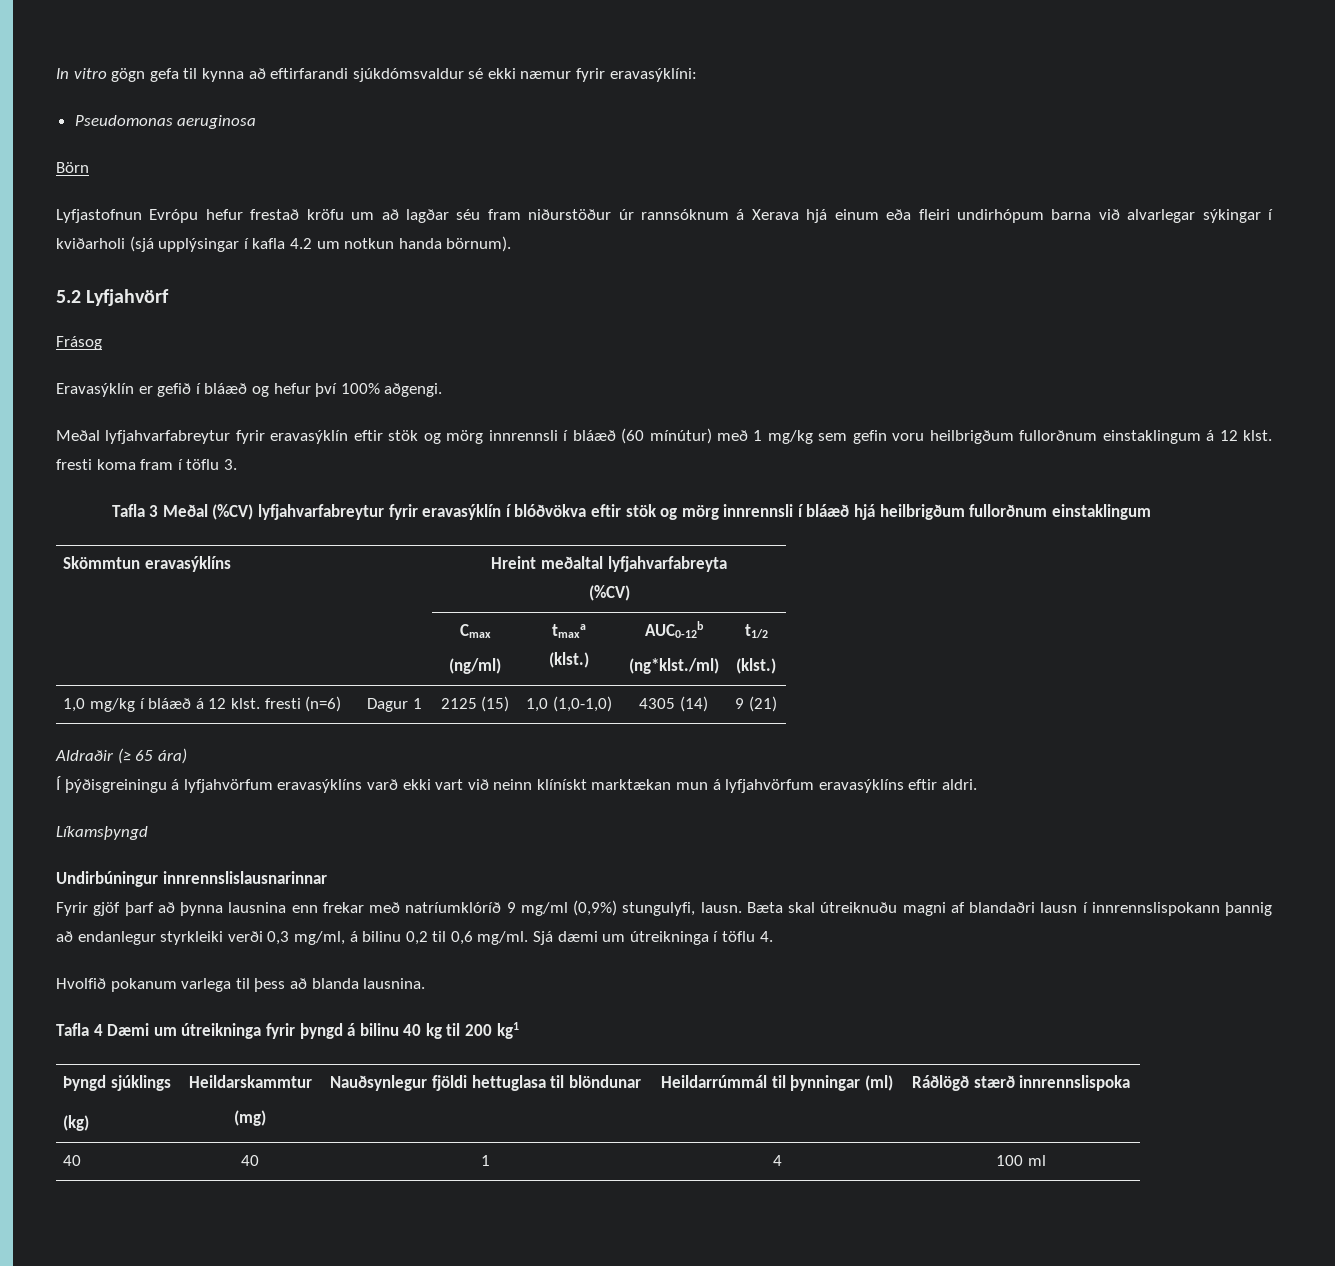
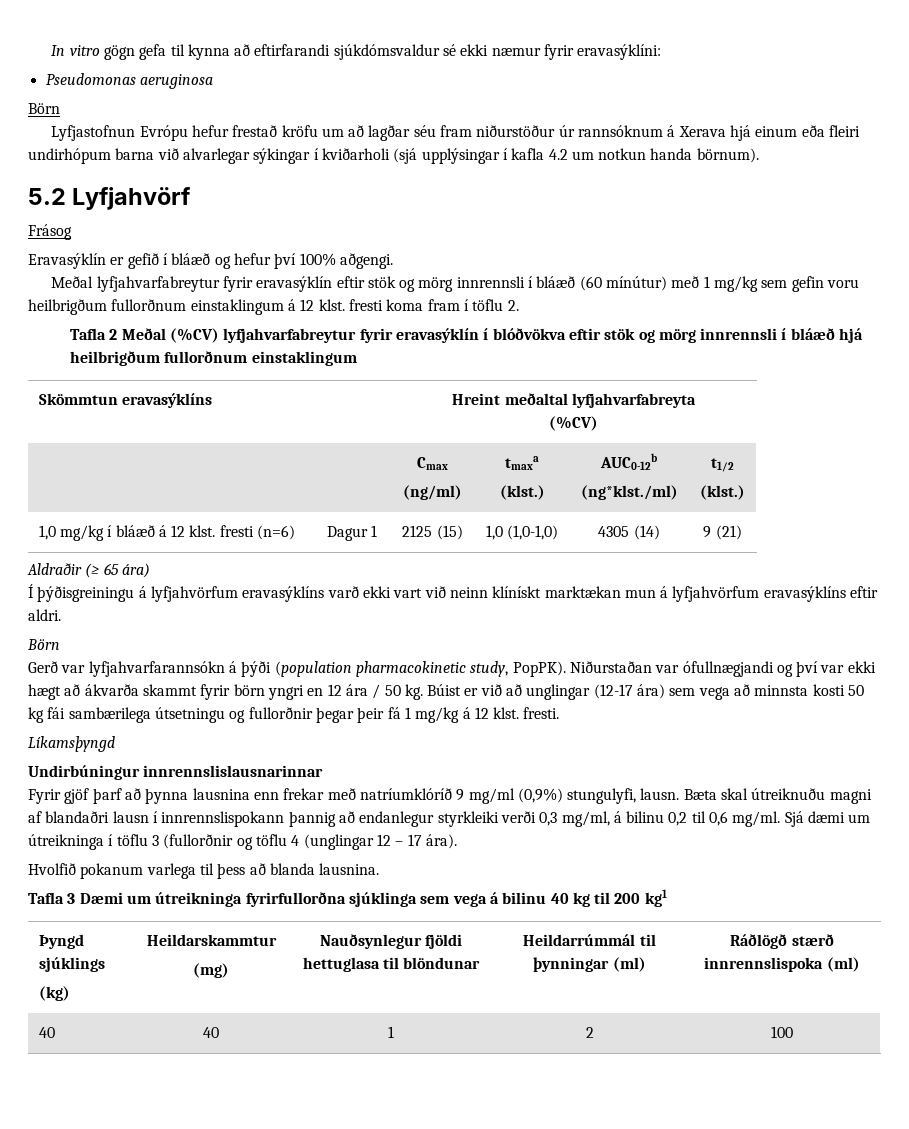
[223,459,237,470] [111,504,159,517] 3. // Tafla 3 -> [507,300,519,311] [69,328,118,340] 2. // Tafla 2
(978, 784) none -> [27,639,60,650] [28,661,876,677] [28,684,865,700] [28,707,560,723] // Börn // Gerð var lyfjahvarfarannsókn á þýði (population pharmacokinetic study, PopPK). Niðurstaðan var ófullnægjandi og því var ekki hægt að ákvarða skammt fyrir börn yngri en 12 ára / 50 kg. Búist er við að unglingar (12-17 ára) sem vega að minnsta kosti 50 kg fái sambærilega útsetningu og fullorðnir þegar þeir fá 1 mg/kg á 12 klst. fresti.
[759,931,773,942] 4. -> [151,834,457,850] 3 (fullorðnir og töflu 4 (unglingar 12 – 17 ára).
[93,1024,103,1036] 4 -> [67,893,76,904] 3
[265,1023,343,1039] fyrir þyngd -> [245,892,487,907] fyrirfullorðna sjúklinga sem vega
(1131, 1083) none -> [826,957,860,972] (ml)
[772,1155,782,1166] 4 -> [585,1027,594,1038] 2
[1027,1155,1046,1166] ml -> (793, 1032) none

